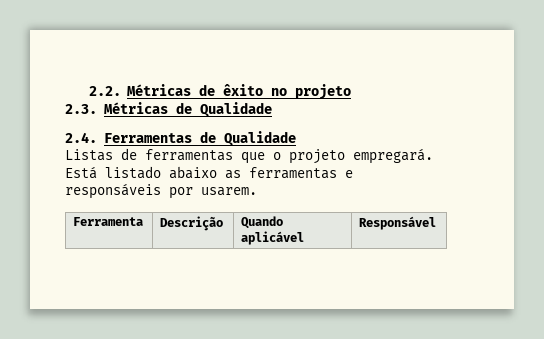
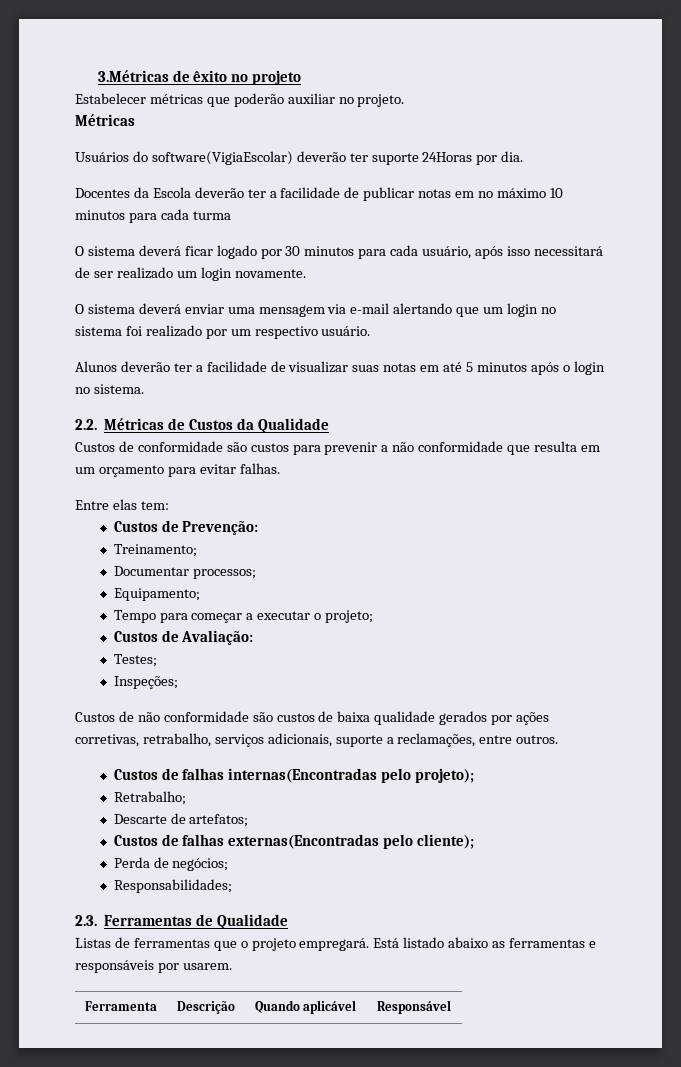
[88,84,192,96] 2.2. Métricas -> [97,70,169,82] 3.Métricas
[65,102,272,117] [65,132,97,143] 2.3. Métricas de Qualidade // 2.4. -> [75,93,405,107] [75,114,135,126] [75,151,524,165] [75,187,563,201] [75,209,231,223] [75,245,603,259] [75,267,306,281] [75,303,556,317] [75,325,371,339] [75,361,605,375] [75,384,144,394] [75,418,329,433] [75,441,600,455] [75,463,280,477] [75,499,169,510] [113,520,259,535] [113,544,197,557] [113,566,256,579] [113,588,200,601] [113,610,374,623] [113,630,254,645] [113,654,157,667] [113,676,178,689] [75,711,550,725] [75,733,559,747] [113,768,475,783] [113,791,186,805] [113,813,249,827] [113,834,475,849] [113,857,229,871] [113,879,232,893] [75,915,97,926] Estabelecer métricas que poderão auxiliar no projeto. // Métricas // Usuários do software(VigiaEscolar) deverão ter suporte 24Horas por dia. // Docentes da Escola deverão ter a facilidade de publicar notas em no máximo 10 minutos para cada turma // O sistema deverá ficar logado por 30 minutos para cada usuário, após isso necessitará de ser realizado um login novamente. // O sistema deverá enviar uma mensagem via e-mail alertando que um login no sistema foi realizado por um respectivo usuário. // Alunos deverão ter a facilidade de visualizar suas notas em até 5 minutos após o login no sistema. // 2.2. Métricas de Custos da Qualidade // Custos de conformidade são custos para prevenir a não conformidade que resulta em um orçamento para evitar falhas. // Entre elas tem: // Custos de Prevenção: // Treinamento; // Documentar processos; // Equipamento; // Tempo para começar a executar o projeto; // Custos de Avaliação: // Testes; // Inspeções; // Custos de não conformidade são custos de baixa qualidade gerados por ações corretivas, retrabalho, serviços adicionais, suporte a reclamações, entre outros. // Custos de falhas internas(Encontradas pelo projeto); // Retrabalho; // Descarte de artefatos; // Custos de falhas externas(Encontradas pelo cliente); // Perda de negócios; // Responsabilidades; // 2.3.

